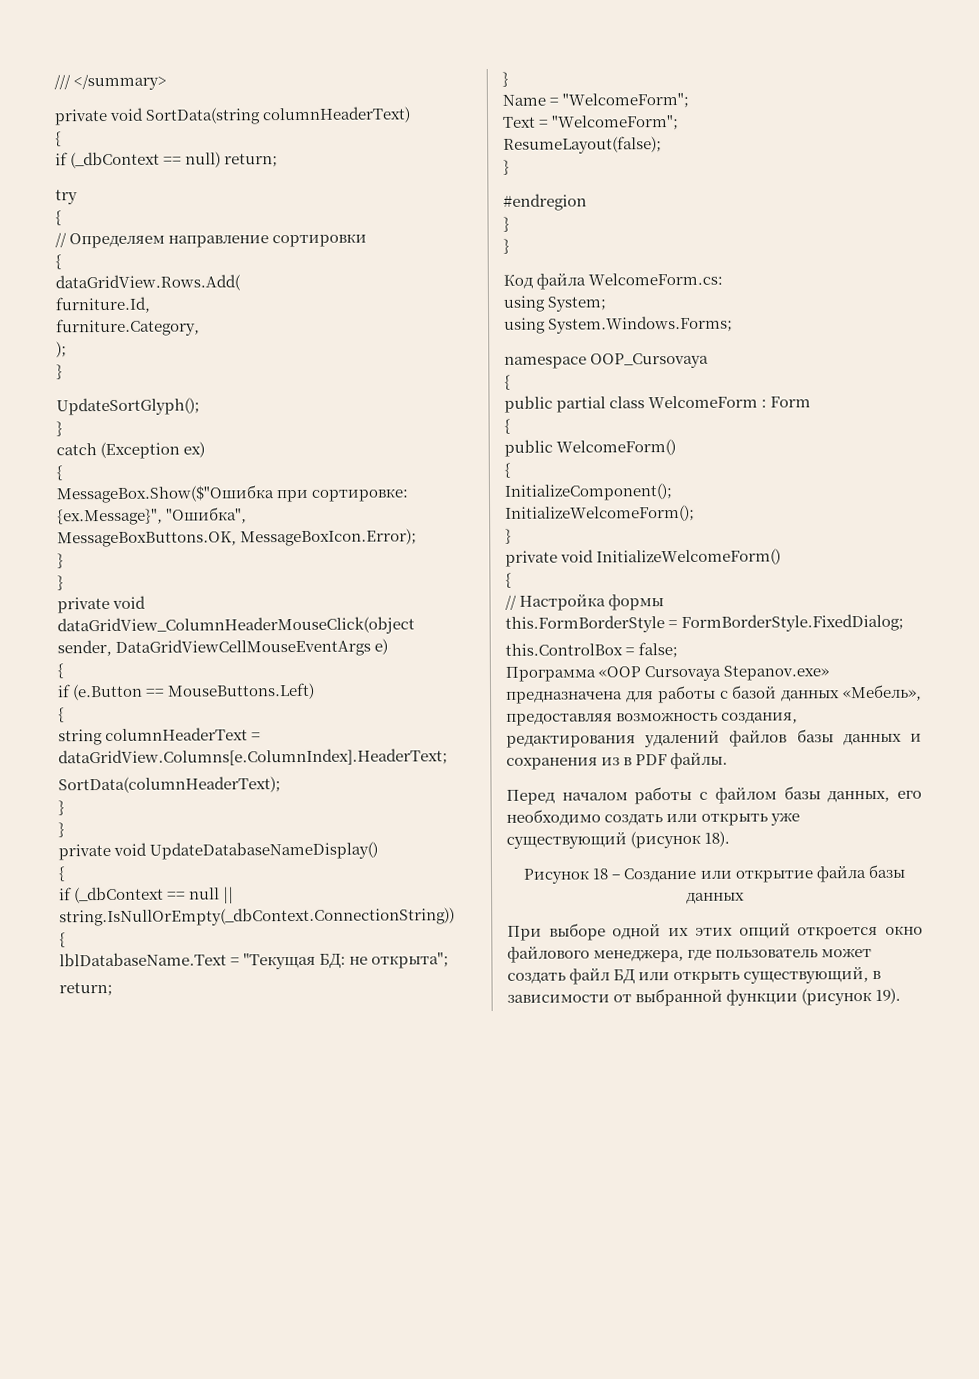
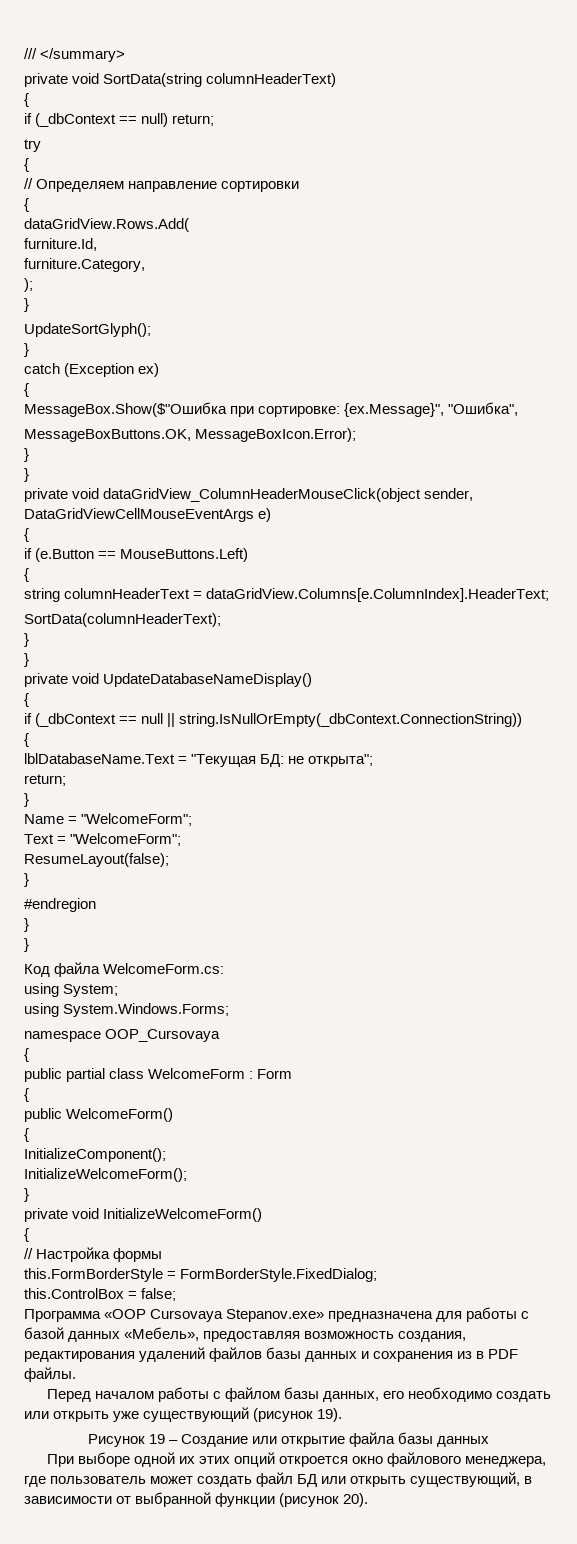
[704,830,731,847] 18). -> [317,1408,343,1422] 19).
[592,868,609,880] 18 -> [148,1434,165,1444] 19
[875,987,902,1004] 19). -> [343,1493,369,1507] 20).

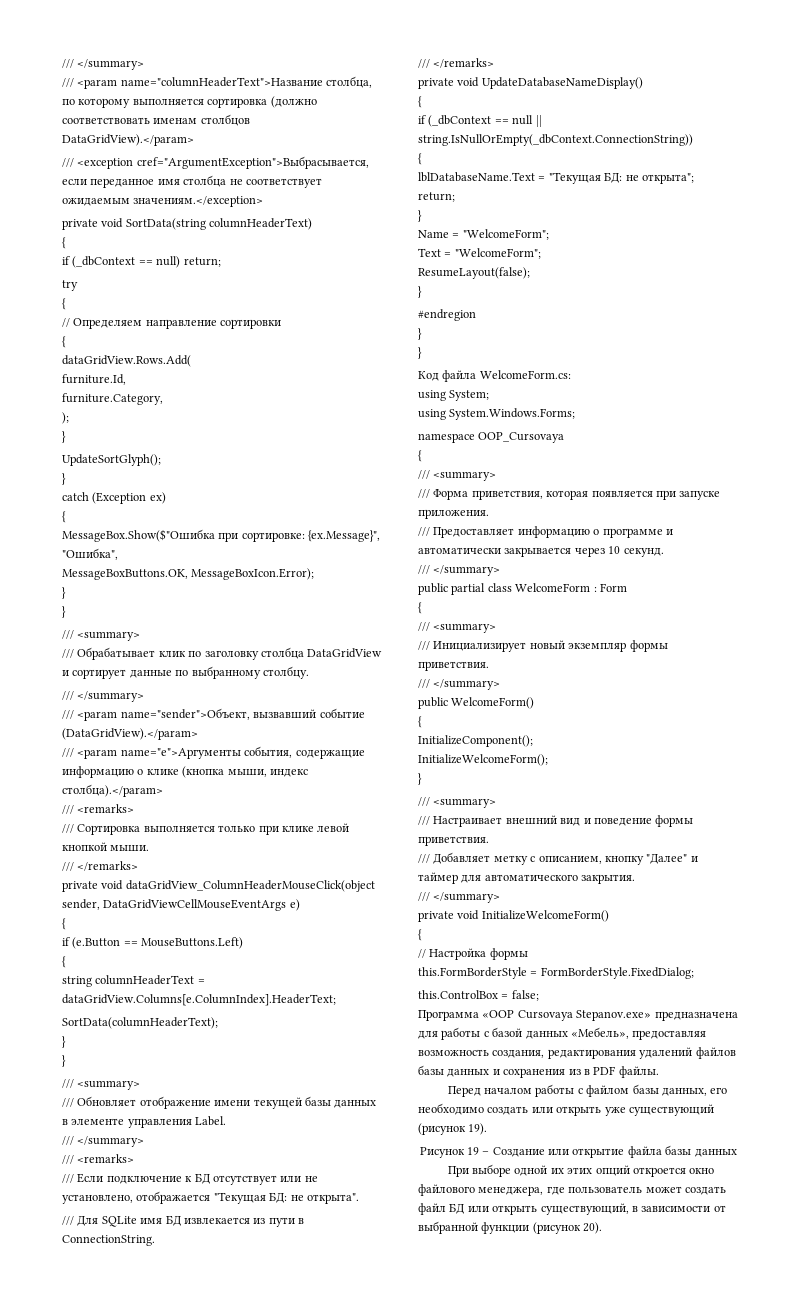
[24,48,126,62] /// </summary> -> [62,59,145,70] [62,76,373,89] [62,96,317,108] [62,114,250,126] [62,134,194,146] [62,156,369,169] [62,175,322,188] [62,196,264,207] /// </summary> // /// <param name="columnHeaderText">Название столбца, по которому выполняется сортировка (должно соответствовать именам столбцов DataGridView).</param> // /// <exception cref="ArgumentException">Выбрасывается, если переданное имя столбца не соответствует ожидаемым значениям.</exception>
(29, 475) none -> [62,630,141,641] [62,647,383,660] [62,666,309,679] [62,691,145,702] [62,708,365,721] [62,728,198,740] [62,746,365,759] [62,766,308,778] [62,784,163,797] [62,804,135,814] [62,823,350,835] [62,842,150,852] [62,861,139,871] // /// <summary> // /// Обрабатывает клик по заголовку столбца DataGridView и сортирует данные по выбранному столбцу. // /// </summary> // /// <param name="sender">Объект, вызвавший событие (DataGridView).</param> // /// <param name="e">Аргументы события, содержащие информацию о клике (кнопка мыши, индекс столбца).</param> // /// <remarks> // /// Сортировка выполняется только при клике левой кнопкой мыши. // /// </remarks>
(29, 660) none -> [62,1079,141,1090] [62,1096,377,1109] [62,1116,227,1128] [62,1136,145,1147] [62,1154,135,1164] [62,1173,318,1185] [62,1191,359,1204] [62,1215,304,1227] [62,1235,155,1246] [418,58,495,68] // /// <summary> // /// Обновляет отображение имени текущей базы данных в элементе управления Label. // /// </summary> // /// <remarks> // /// Если подключение к БД отсутствует или не установлено, отображается "Текущая БД: не открыта". // /// Для SQLite имя БД извлекается из пути в ConnectionString. // /// </remarks>
(29, 1055) none -> [418,470,497,481] [418,489,721,500] [418,509,489,519] [418,526,673,538] [418,546,664,557] [418,565,501,576] // /// <summary> // /// Форма приветствия, которая появляется при запуске приложения. // /// Предоставляет информацию о программе и автоматически закрывается через 10 секунд. // /// </summary>
(29, 1095) none -> [418,622,497,633] [418,640,668,652] [418,661,489,671] [418,679,501,690] // /// <summary> // /// Инициализирует новый экземпляр формы приветствия. // /// </summary>
(29, 1195) none -> [418,797,497,808] [418,815,694,827] [418,836,489,846] [418,852,698,865] [418,872,636,884] [418,892,501,903] // /// <summary> // /// Настраивает внешний вид и поведение формы приветствия. // /// Добавляет метку с описанием, кнопку "Далее" и таймер для автоматического закрытия. // /// </summary>

